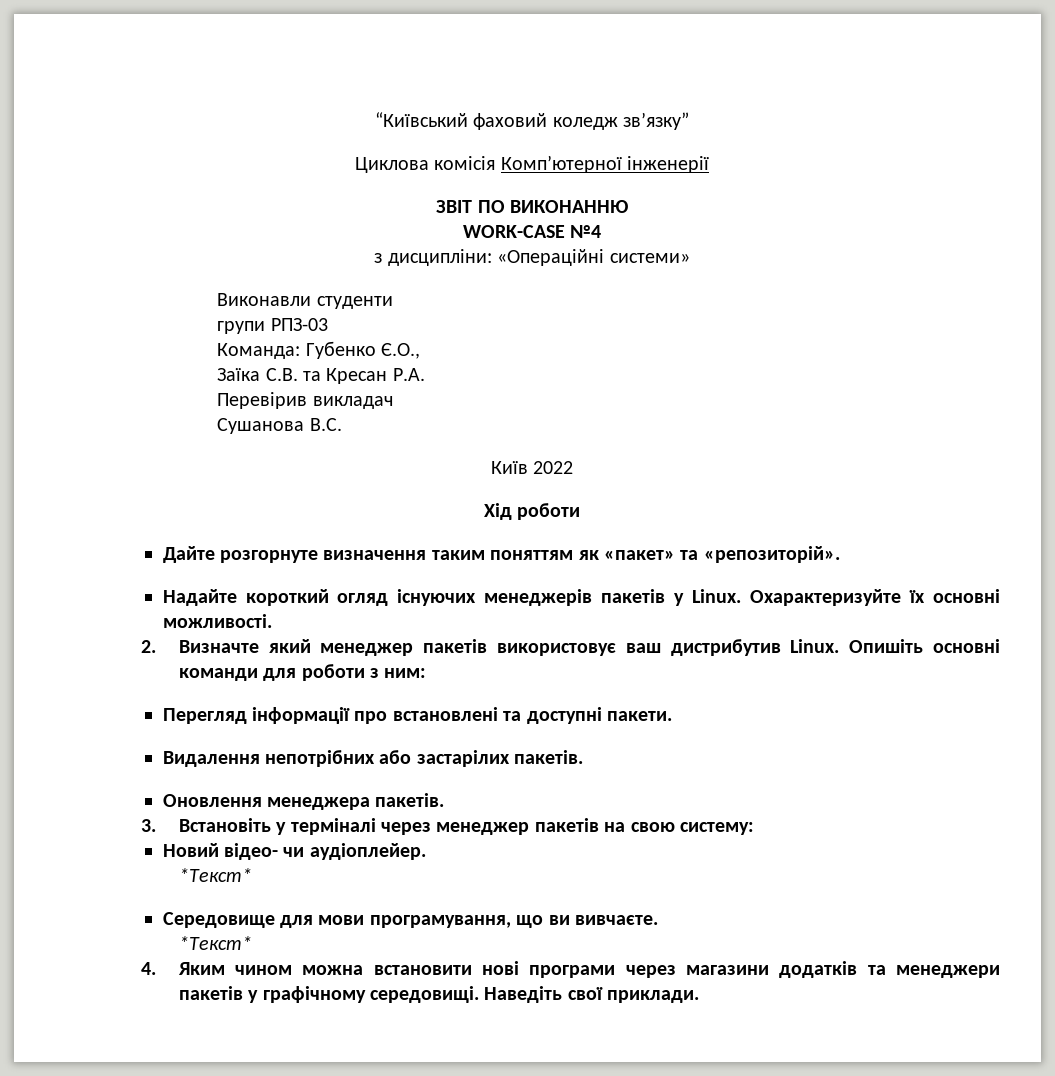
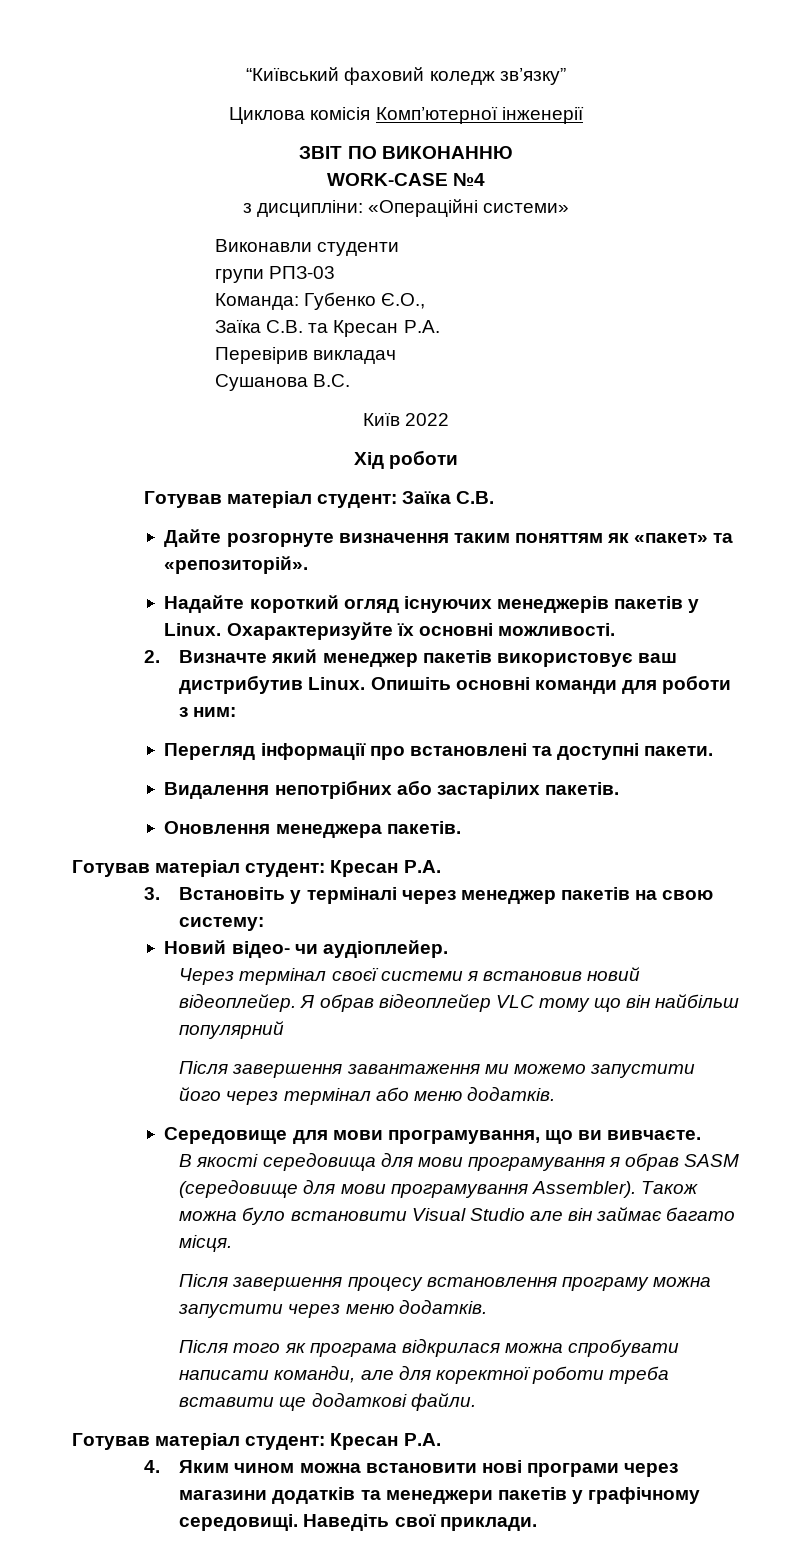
(581, 511) none -> [143,491,495,508] // Готував матеріал студент: Заїка С.В.
(445, 800) none -> [72,860,441,877] // Готував матеріал студент: Кресан Р.А.
[178,868,252,882] *Текст* -> [179,967,641,985] [179,993,740,1012] [179,1021,285,1039] [179,1060,695,1078] [179,1086,555,1105] Через термінал своєї системи я встановив новий відеоплейер. Я обрав відеоплейер VLC тому що він найбільш популярний // Після завершення завантаження ми можемо запустити його через термінал або меню додатків.
[178,936,252,950] *Текст* -> [179,1152,740,1171] [179,1179,698,1198] [179,1207,736,1225] [179,1234,233,1252] [179,1273,711,1291] [178,1299,487,1318] [179,1338,680,1357] [179,1365,670,1384] [179,1392,476,1411] [72,1433,441,1450] В якості середовища для мови програмування я обрав SASM (середовище для мови програмування Assembler). Також можна було встановити Visual Studio але він займає багато місця. // Після завершення процесу встановлення програму можна запустити через меню додатків. // Після того як програма відкрилася можна спробувати написати команди, але для коректної роботи треба вставити ще додаткові файли. // Готував матеріал студент: Кресан Р.А.

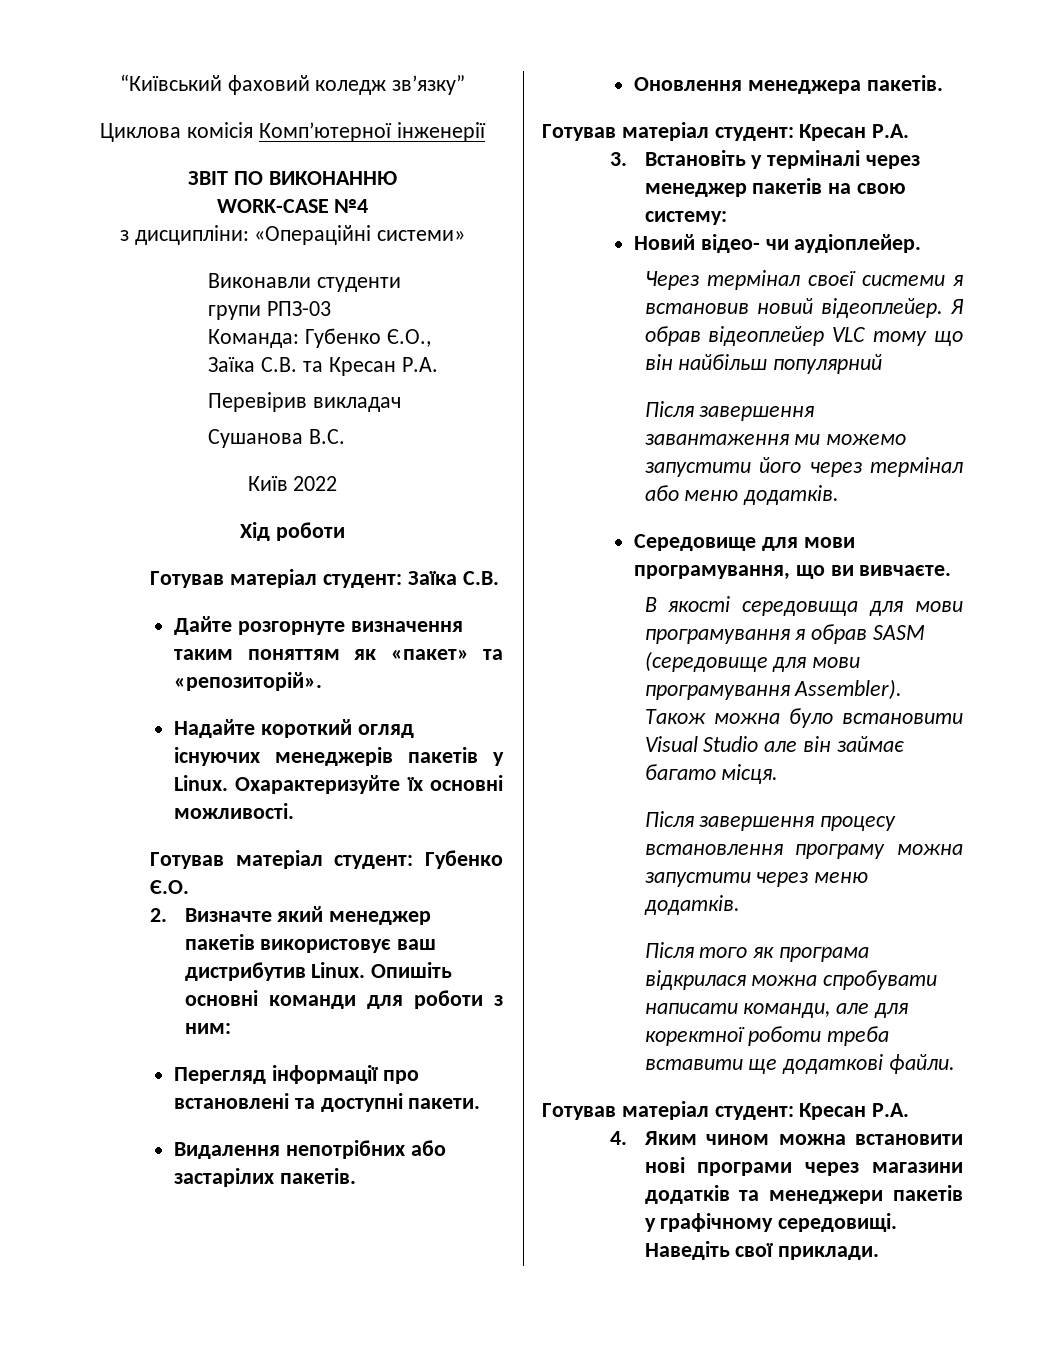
(615, 629) none -> [150,850,503,869] [150,880,190,894] // Готував матеріал студент: Губенко Є.О.

